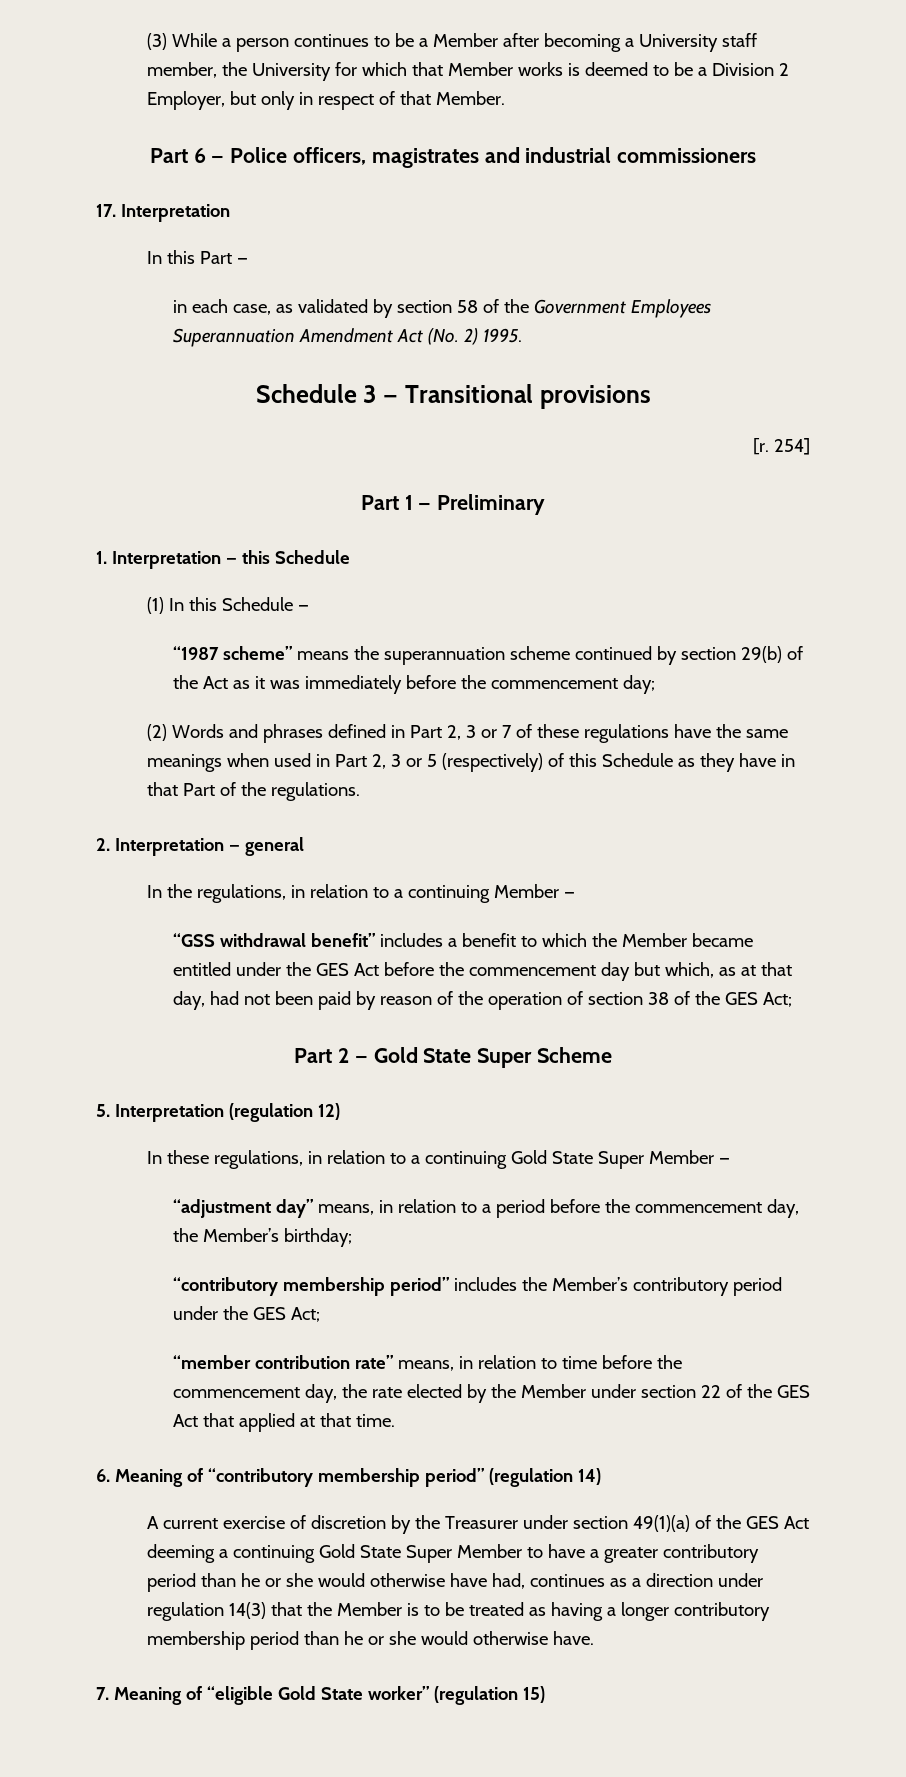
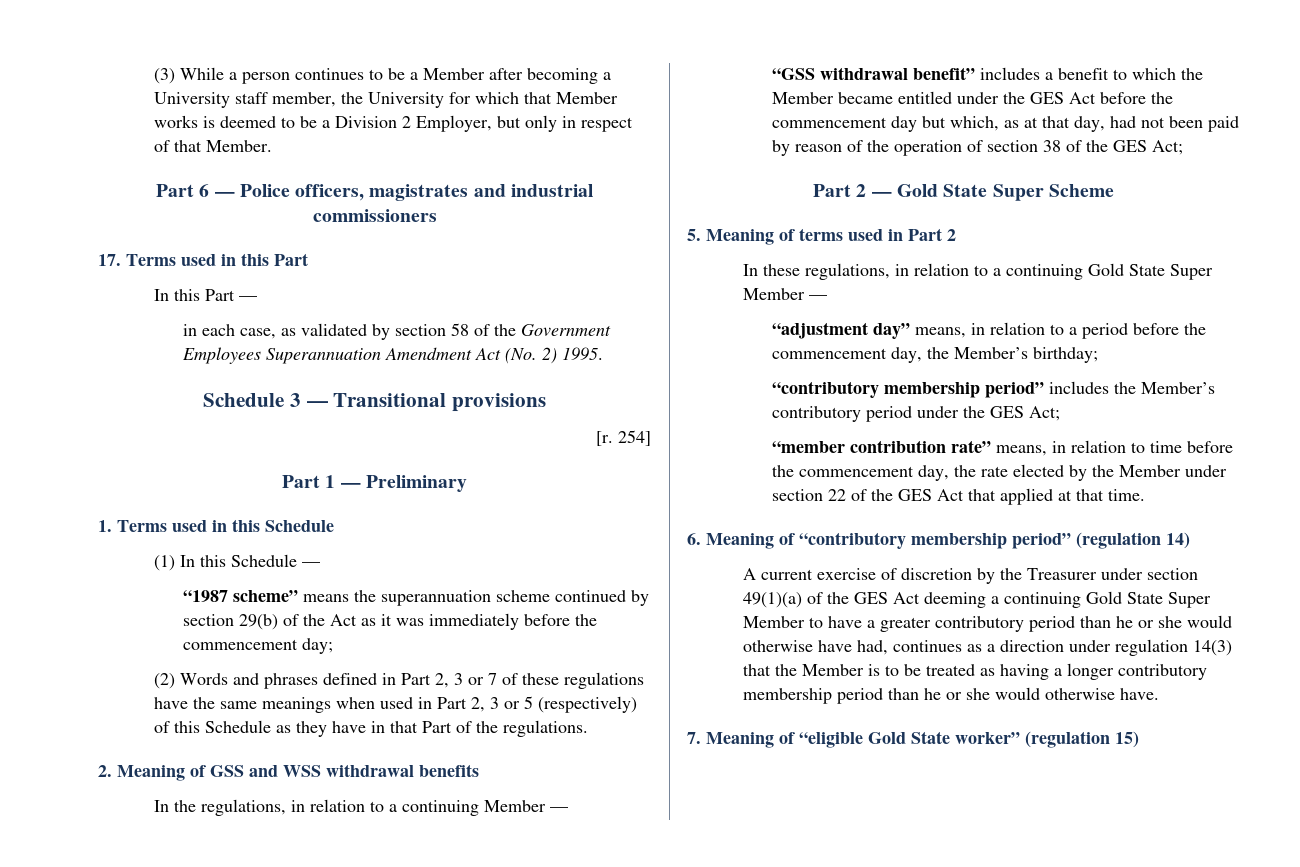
[120,204,230,222] Interpretation -> [126,253,308,266] Terms used in this Part
[111,551,237,569] Interpretation — -> [117,520,227,532] Terms used in
[114,837,304,856] Interpretation — general -> [117,764,479,781] Meaning of GSS and WSS withdrawal benefits
[114,1103,340,1122] Interpretation (regulation 12) -> [706,228,956,245] Meaning of terms used in Part 2

